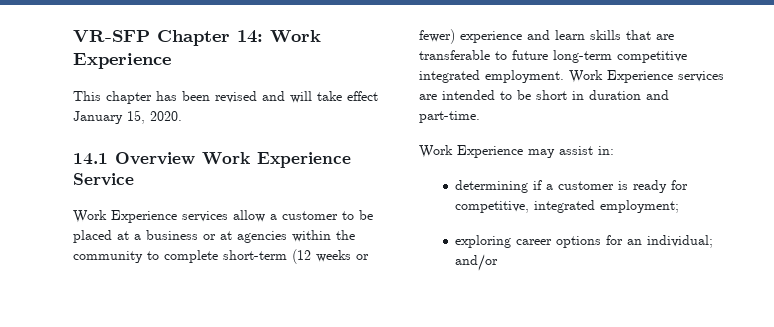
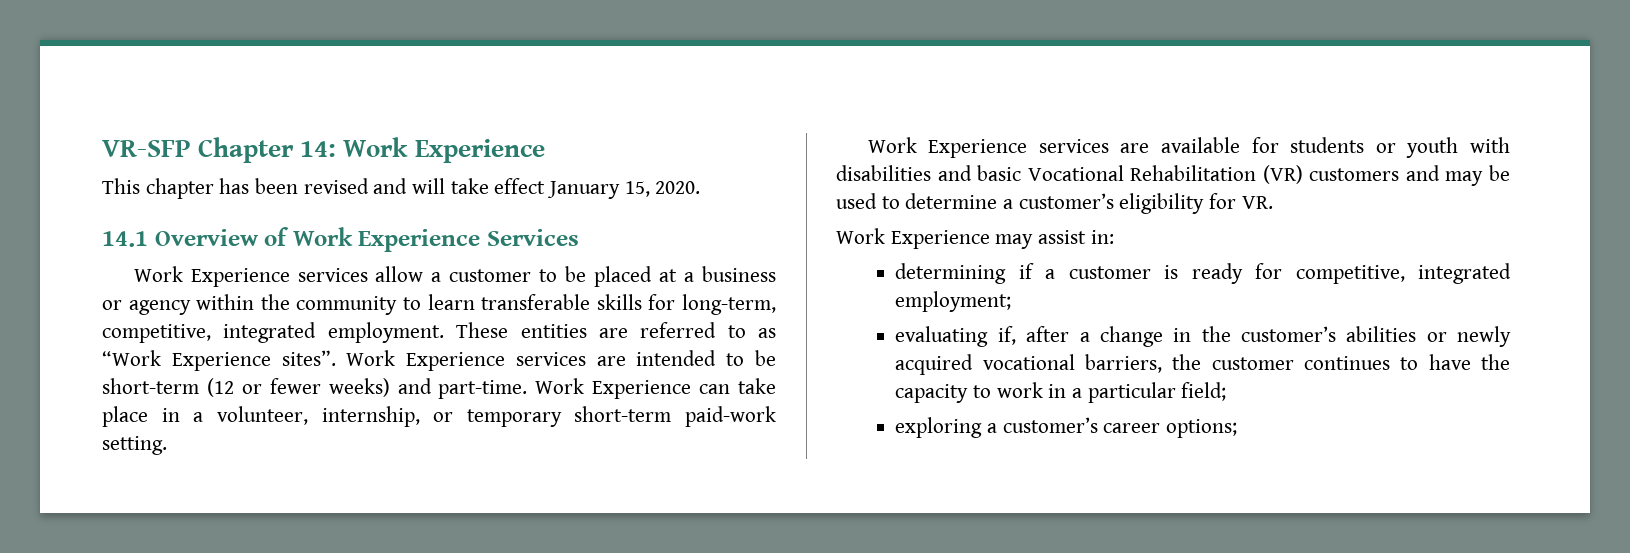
[202,152,351,168] [73,173,134,186] Work Experience Service -> [264,227,580,252] of Work Experience Services
[220,231,287,243] at agencies -> [128,300,191,315] agency
[164,249,369,264] [419,29,674,44] [419,50,687,63] [419,70,564,83] complete short-term (12 weeks or fewer) experience and learn skills that are transferable to future long-term competitive integrated employment. -> [427,294,777,315] [102,322,776,343] [102,350,336,371] learn transferable skills for long-term, competitive, integrated employment. These entities are referred to as “Work Experience sites”.
[536,90,669,100] [419,111,480,123] short in duration and part-time. -> [102,378,776,399] [102,406,776,427] [102,436,167,455] [867,137,1510,158] [836,165,1510,186] [836,193,1273,214] short-term (12 or fewer weeks) and part-time. Work Experience can take place in a volunteer, internship, or temporary short-term paid-work setting. // Work Experience services are available for students or youth with disabilities and basic Vocational Rehabilitation (VR) customers and may be used to determine a customer’s eligibility for VR.
[455,235,714,248] [455,254,499,271] exploring career options for an individual; and/or -> [895,326,1511,347] [895,354,1510,375] [895,382,1227,403] [895,417,1238,438] evaluating if, after a change in the customer’s abilities or newly acquired vocational barriers, the customer continues to have the capacity to work in a particular field; // exploring a customer’s career options;

